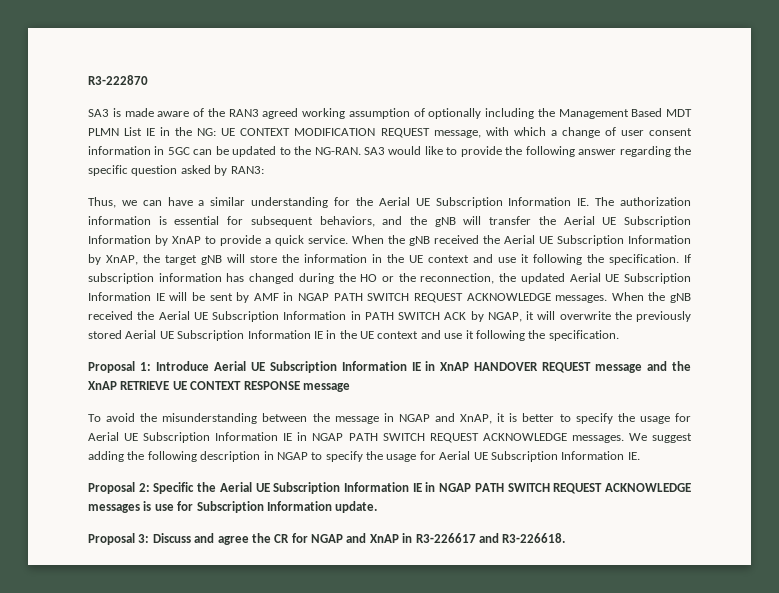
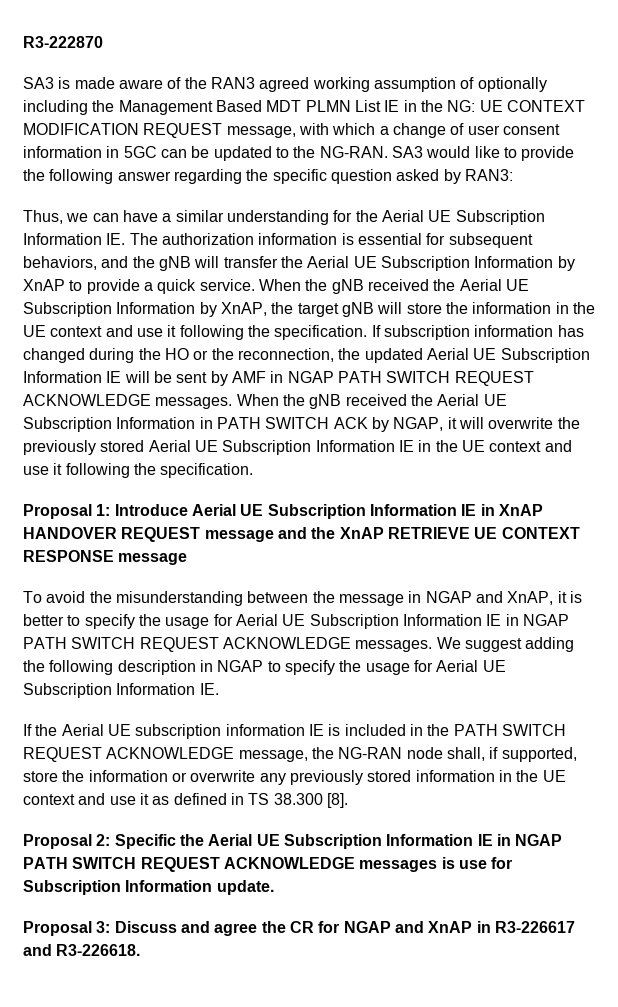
(640, 456) none -> [23,724,566,739] [23,747,577,762] [23,770,566,785] [23,793,348,808] // If the Aerial UE subscription information IE is included in the PATH SWITCH REQUEST ACKNOWLEDGE message, the NG-RAN node shall, if supported, store the information or overwrite any previously stored information in the UE context and use it as defined in TS 38.300 [8].

